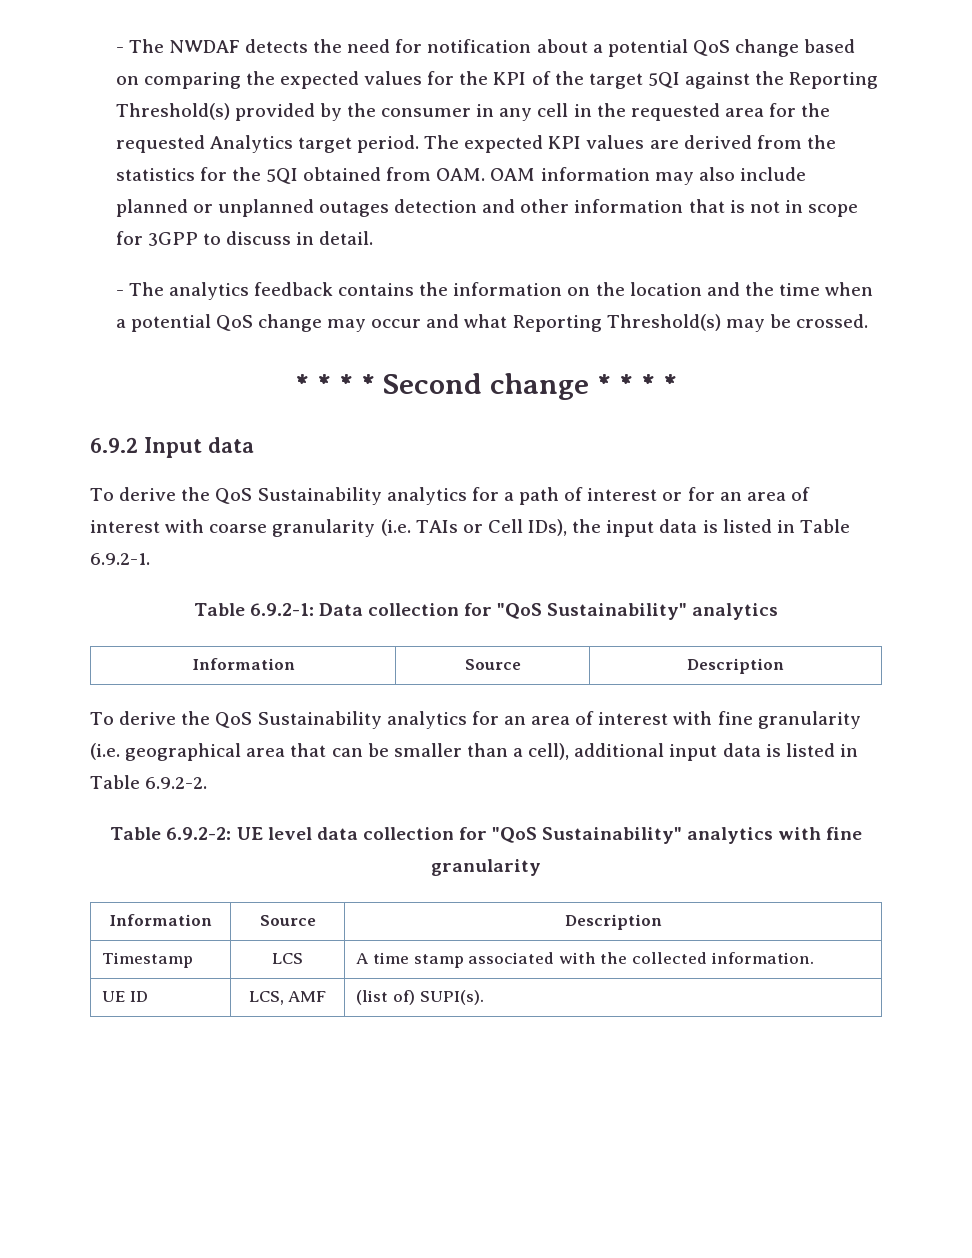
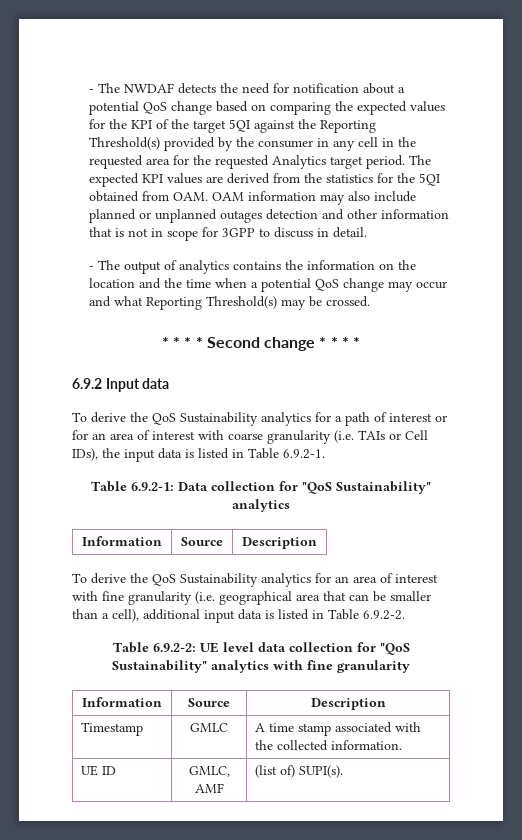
[168,282,333,300] analytics feedback -> [124,260,230,274] output of analytics
[272,953,303,964] LCS -> [190,723,228,732] GMLC
[248,991,284,1005] LCS, -> [188,766,230,777] GMLC,

